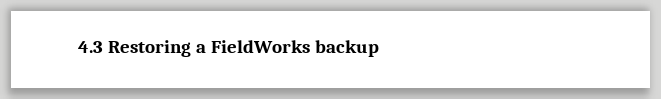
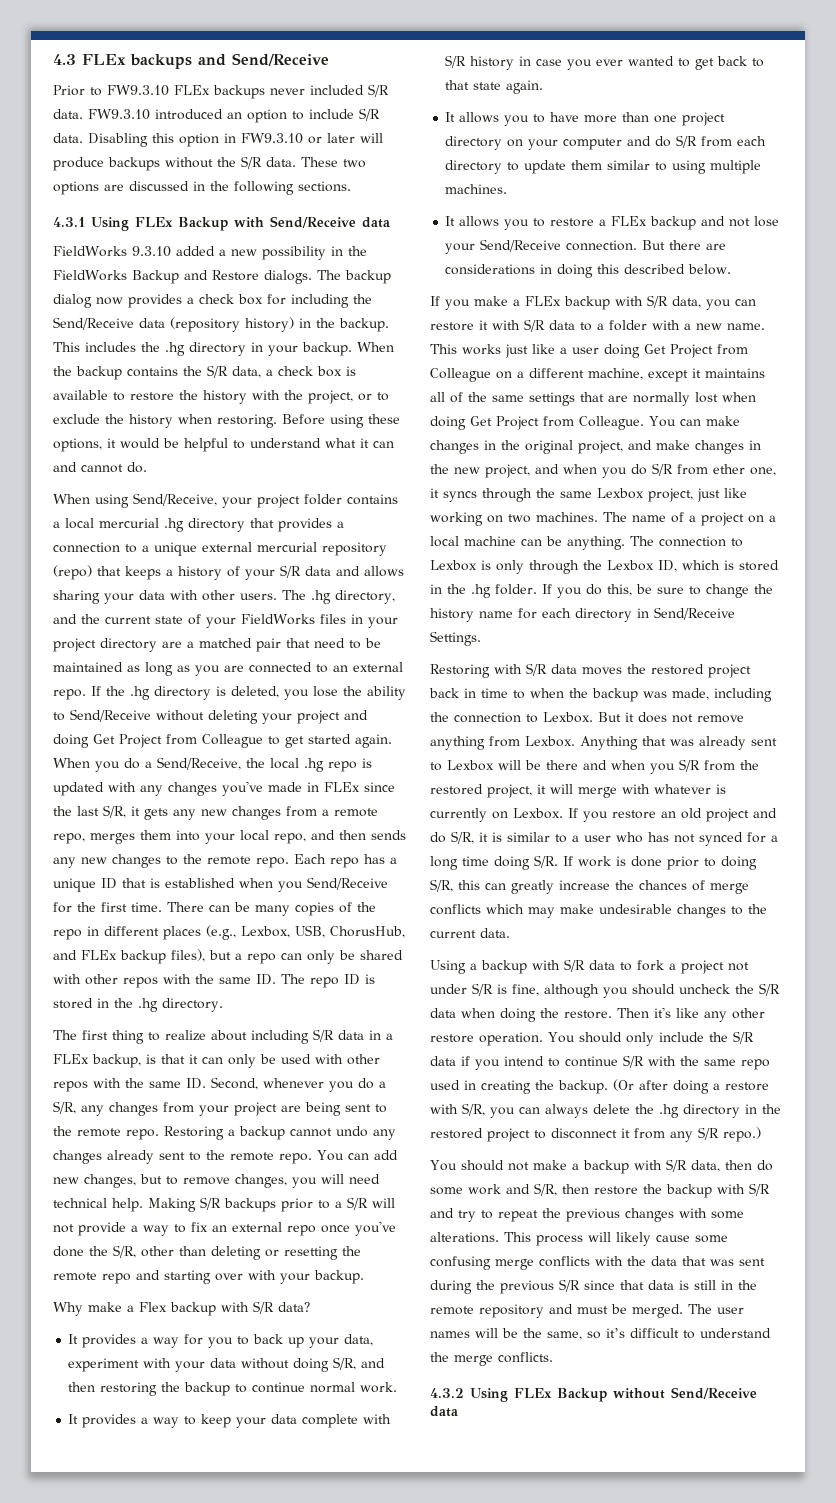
[107,40,379,57] Restoring a FieldWorks backup -> [82,53,329,69] [53,84,389,99] [53,108,380,123] [53,133,383,147] [53,156,366,171] [53,181,351,195] [53,216,390,231] [53,246,367,260] [53,270,391,284] [53,294,372,308] [53,317,389,332] [53,342,394,356] [53,365,356,380] [53,390,389,404] [53,414,400,428] [53,438,394,452] [53,462,147,473] [53,493,398,508] [53,518,344,532] [53,542,387,556] [53,565,404,580] [53,590,395,604] [53,614,398,628] [53,638,381,652] [53,662,403,676] [53,686,406,700] [53,709,368,724] [53,734,392,748] [53,757,372,772] [53,781,395,796] [53,805,378,820] [53,830,406,844] [53,854,397,868] [53,877,388,892] [53,902,376,916] [53,925,405,940] [53,949,403,964] [53,974,375,988] [53,998,223,1012] [53,1029,393,1044] [53,1054,380,1068] [53,1077,386,1092] [53,1101,387,1116] [53,1126,396,1140] [53,1150,398,1164] [53,1174,380,1188] [53,1197,395,1212] [53,1221,396,1236] [53,1245,361,1260] [53,1270,364,1284] [53,1301,310,1316] [68,1334,374,1348] [68,1357,386,1372] [68,1382,398,1396] [68,1414,392,1428] [445,55,765,70] [445,80,544,94] [445,112,726,126] [445,135,767,150] [445,160,762,174] [445,184,508,194] [445,216,780,230] [445,239,727,254] [445,264,732,278] [430,295,756,310] [430,319,765,332] [430,344,748,358] [430,368,765,382] [430,392,756,406] [430,416,740,430] [430,440,761,454] [430,463,776,478] [430,488,747,502] [430,512,776,526] [430,536,743,550] [430,560,779,574] [430,584,773,598] [430,607,735,622] [430,631,481,646] [430,663,751,678] [429,688,772,702] [430,712,744,723] [430,736,777,750] [430,759,759,774] [430,784,726,798] [430,808,777,822] [430,831,778,846] [430,855,757,870] [430,879,749,894] [430,904,767,918] [430,928,510,938] [430,959,749,974] [430,983,780,998] [430,1007,765,1022] [430,1031,754,1046] [430,1055,770,1070] [430,1079,769,1094] [430,1103,781,1118] [430,1127,761,1142] [430,1159,773,1174] [430,1183,770,1198] [430,1208,744,1222] [430,1232,728,1246] [430,1256,765,1270] [430,1279,757,1294] [430,1304,744,1318] [430,1328,771,1340] [430,1352,553,1366] [430,1387,757,1402] [430,1406,458,1417] FLEx backups and Send/Receive // Prior to FW9.3.10 FLEx backups never included S/R data. FW9.3.10 introduced an option to include S/R data. Disabling this option in FW9.3.10 or later will produce backups without the S/R data. These two options are discussed in the following sections. // 4.3.1 Using FLEx Backup with Send/Receive data // FieldWorks 9.3.10 added a new possibility in the FieldWorks Backup and Restore dialogs. The backup dialog now provides a check box for including the Send/Receive data (repository history) in the backup. This includes the .hg directory in your backup. When the backup contains the S/R data, a check box is available to restore the history with the project, or to exclude the history when restoring. Before using these options, it would be helpful to understand what it can and cannot do. // When using Send/Receive, your project folder contains a local mercurial .hg directory that provides a connection to a unique external mercurial repository (repo) that keeps a history of your S/R data and allows sharing your data with other users. The .hg directory, and the current state of your FieldWorks files in your project directory are a matched pair that need to be maintained as long as you are connected to an external repo. If the .hg directory is deleted, you lose the ability to Send/Receive without deleting your project and doing Get Project from Colleague to get started again. When you do a Send/Receive, the local .hg repo is updated with any changes you've made in FLEx since the last S/R, it gets any new changes from a remote repo, merges them into your local repo, and then sends any new changes to the remote repo. Each repo has a unique ID that is established when you Send/Receive for the first time. There can be many copies of the repo in different places (e.g., Lexbox, USB, ChorusHub, and FLEx backup files), but a repo can only be shared with other repos with the same ID. The repo ID is stored in the .hg directory. // The first thing to realize about including S/R data in a FLEx backup, is that it can only be used with other repos with the same ID. Second, whenever you do a S/R, any changes from your project are being sent to the remote repo. Restoring a backup cannot undo any changes already sent to the remote repo. You can add new changes, but to remove changes, you will need technical help. Making S/R backups prior to a S/R will not provide a way to fix an external repo once you've done the S/R, other than deleting or resetting the remote repo and starting over with your backup. // Why make a Flex backup with S/R data? // It provides a way for you to back up your data, experiment with your data without doing S/R, and then restoring the backup to continue normal work. // It provides a way to keep your data complete with S/R history in case you ever wanted to get back to that state again. // It allows you to have more than one project directory on your computer and do S/R from each directory to update them similar to using multiple machines. // It allows you to restore a FLEx backup and not lose your Send/Receive connection. But there are considerations in doing this described below. // If you make a FLEx backup with S/R data, you can restore it with S/R data to a folder with a new name. This works just like a user doing Get Project from Colleague on a different machine, except it maintains all of the same settings that are normally lost when doing Get Project from Colleague. You can make changes in the original project, and make changes in the new project, and when you do S/R from ether one, it syncs through the same Lexbox project, just like working on two machines. The name of a project on a local machine can be anything. The connection to Lexbox is only through the Lexbox ID, which is stored in the .hg folder. If you do this, be sure to change the history name for each directory in Send/Receive Settings. // Restoring with S/R data moves the restored project back in time to when the backup was made, including the connection to Lexbox. But it does not remove anything from Lexbox. Anything that was already sent to Lexbox will be there and when you S/R from the restored project, it will merge with whatever is currently on Lexbox. If you restore an old project and do S/R, it is similar to a user who has not synced for a long time doing S/R. If work is done prior to doing S/R, this can greatly increase the chances of merge conflicts which may make undesirable changes to the current data. // Using a backup with S/R data to fork a project not under S/R is fine, although you should uncheck the S/R data when doing the restore. Then it's like any other restore operation. You should only include the S/R data if you intend to continue S/R with the same repo used in creating the backup. (Or after doing a restore with S/R, you can always delete the .hg directory in the restored project to disconnect it from any S/R repo.) // You should not make a backup with S/R data, then do some work and S/R, then restore the backup with S/R and try to repeat the previous changes with some alterations. This process will likely cause some confusing merge conflicts with the data that was sent during the previous S/R since that data is still in the remote repository and must be merged. The user names will be the same, so it’s difficult to understand the merge conflicts. // 4.3.2 Using FLEx Backup without Send/Receive data

